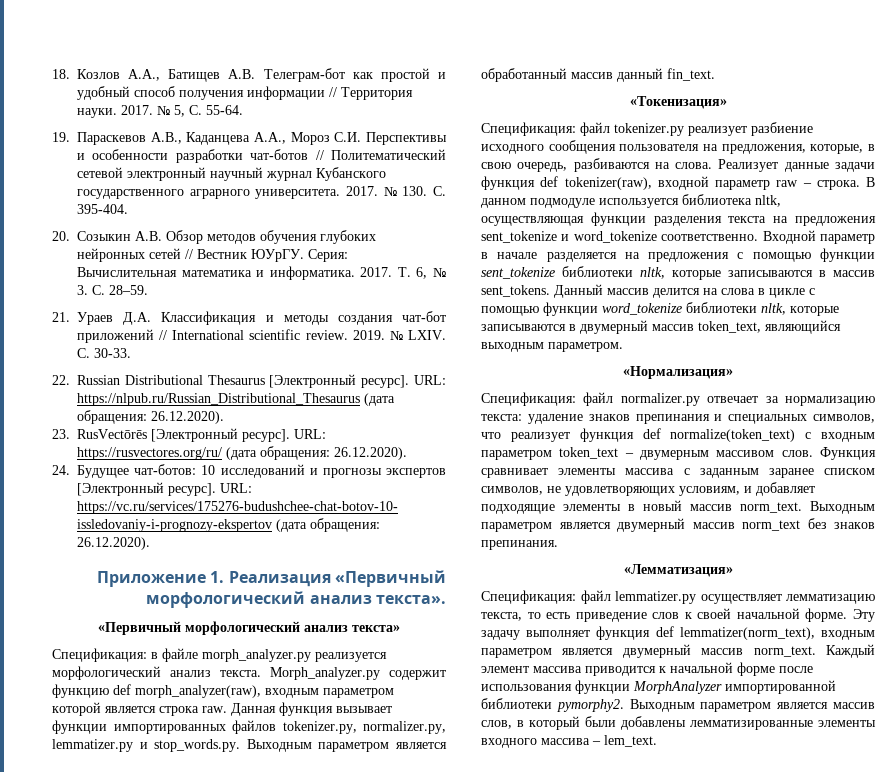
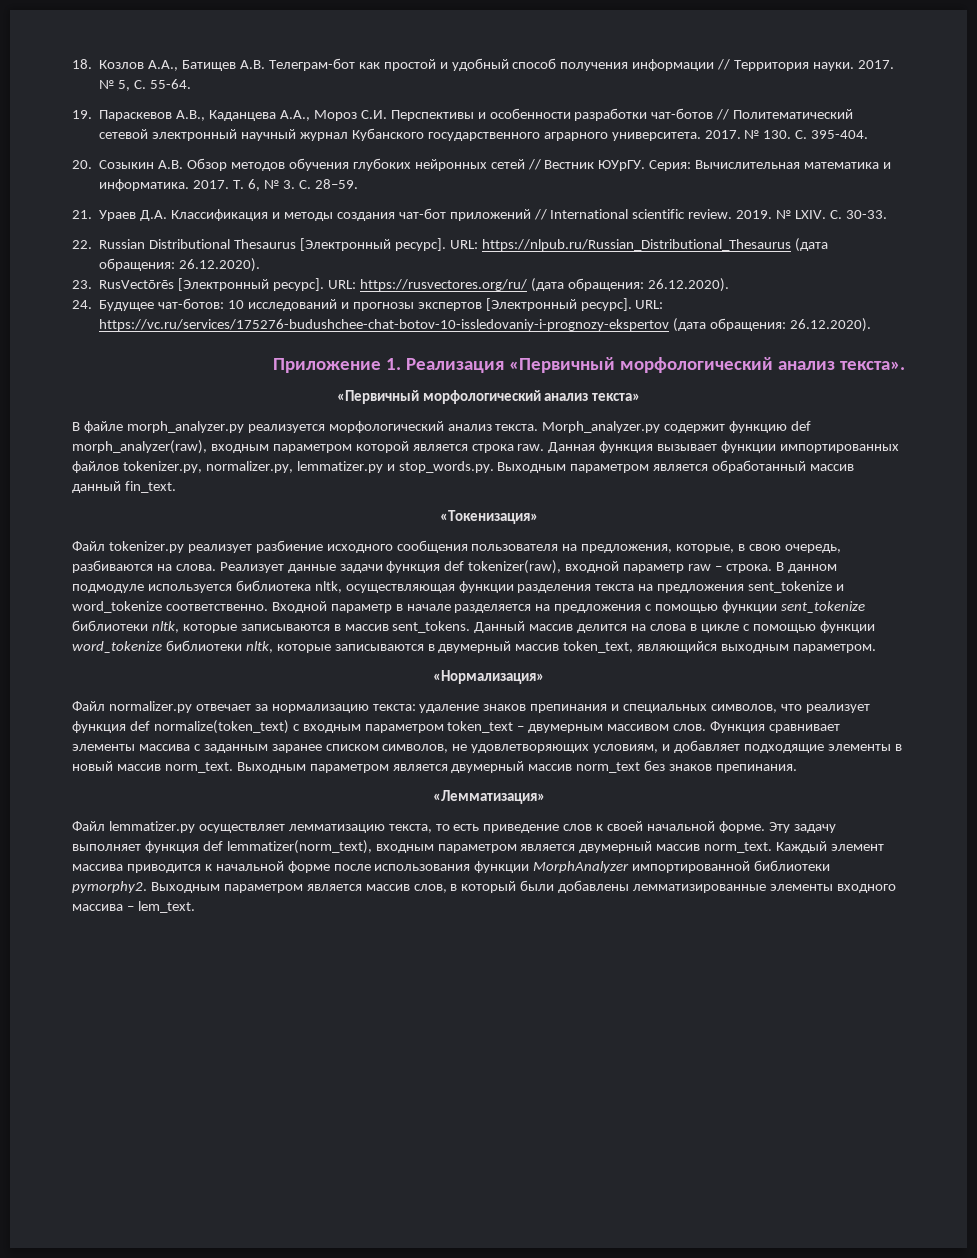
[52,648,158,662] Спецификация: в -> [72,422,80,431] В
[481,122,610,136] Спецификация: файл -> [72,541,105,551] Файл
[481,392,614,406] Спецификация: файл -> [72,701,105,711] Файл
[481,590,611,604] Спецификация: файл -> [72,821,105,831] Файл

